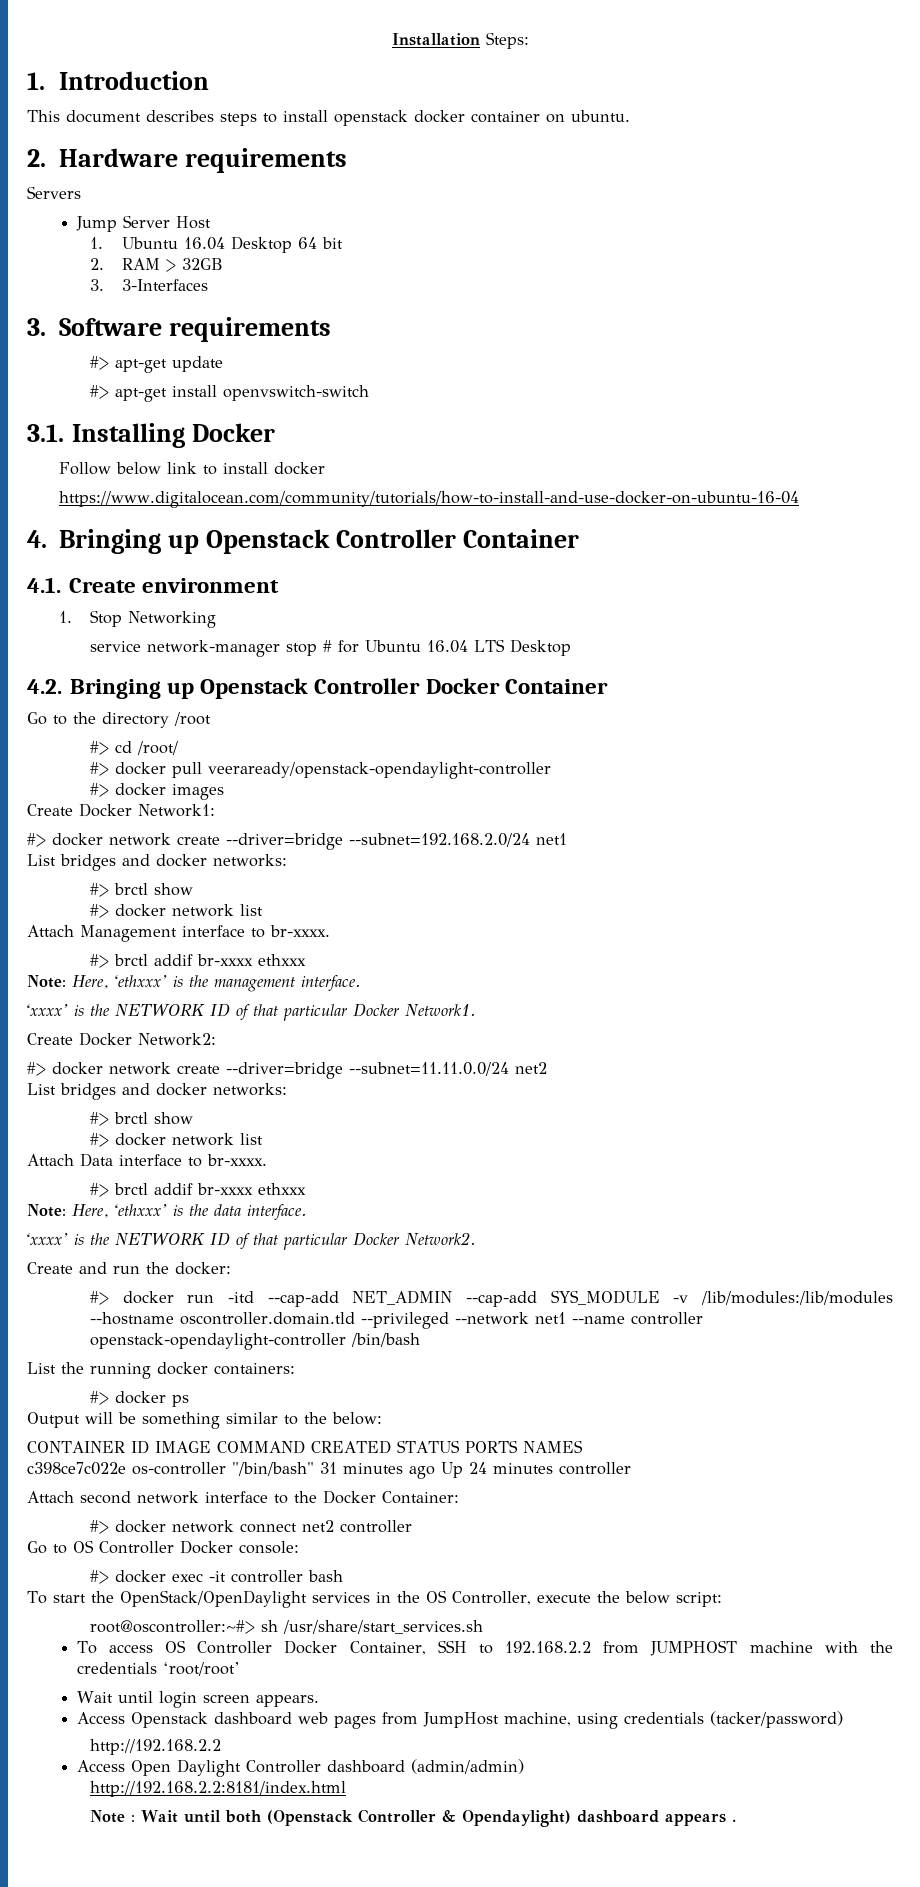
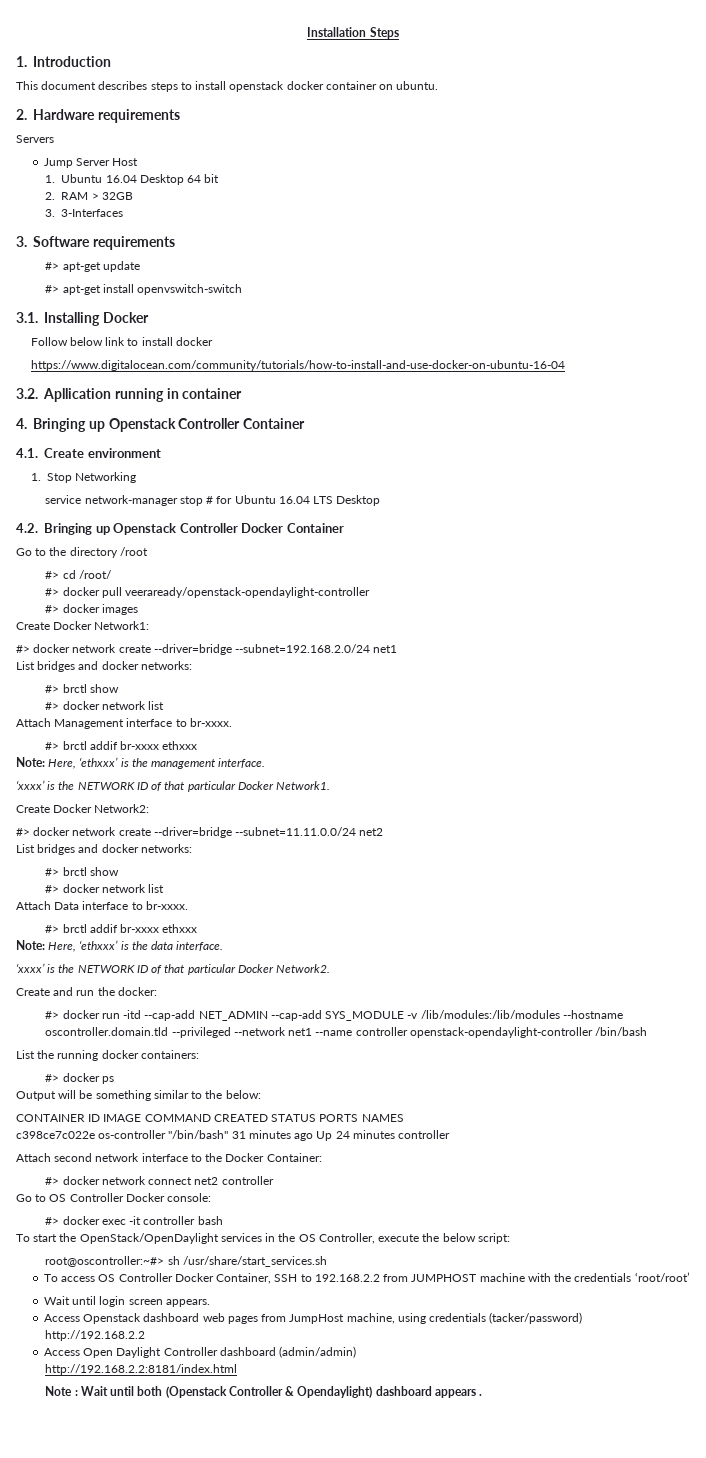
[485,32,529,49] Steps: -> [369,27,399,39] Steps
(799, 499) none -> [16,388,243,402] // 3.2. Apllication running in container

